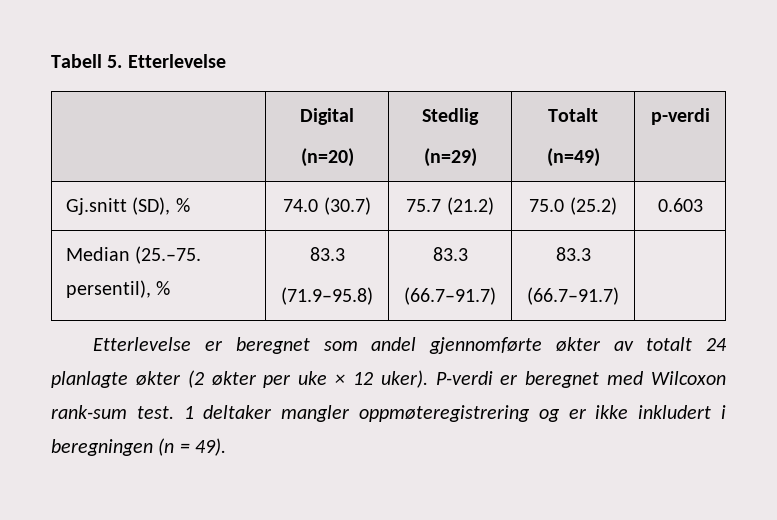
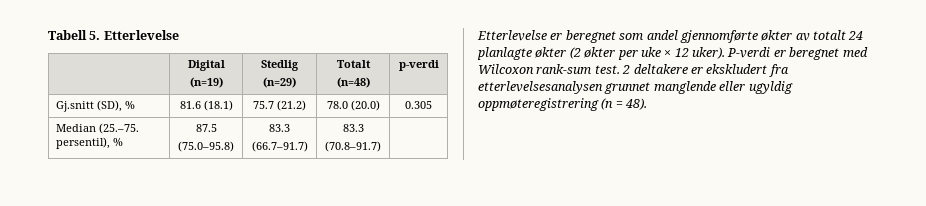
[300,148,354,167] (n=20) -> [189,77,223,88] (n=19)
[546,148,600,167] (n=49) -> [336,77,370,88] (n=48)
[283,197,371,215] 74.0 (30.7) -> [179,100,233,111] 81.6 (18.1)
[529,197,617,215] [657,198,703,212] 75.0 (25.2) | 0.603 -> [326,100,380,111] [405,101,432,109] 78.0 (20.0) | 0.305
[309,247,345,261] [281,287,373,305] 83.3 // (71.9–95.8) -> [195,124,217,132] [178,141,234,152] 87.5 // (75.0–95.8)
[527,287,619,305] (66.7–91.7) -> [325,141,381,152] (70.8–91.7)
[183,405,726,422] [51,439,153,456] 1 deltaker mangler oppmøteregistrering og er ikke inkludert i beregningen -> [622,64,789,77] [478,81,793,94] [478,98,599,111] 2 deltakere er ekskludert fra etterlevelsesanalysen grunnet manglende eller ugyldig oppmøteregistrering
[195,438,227,456] 49). -> [625,98,648,110] 48).

